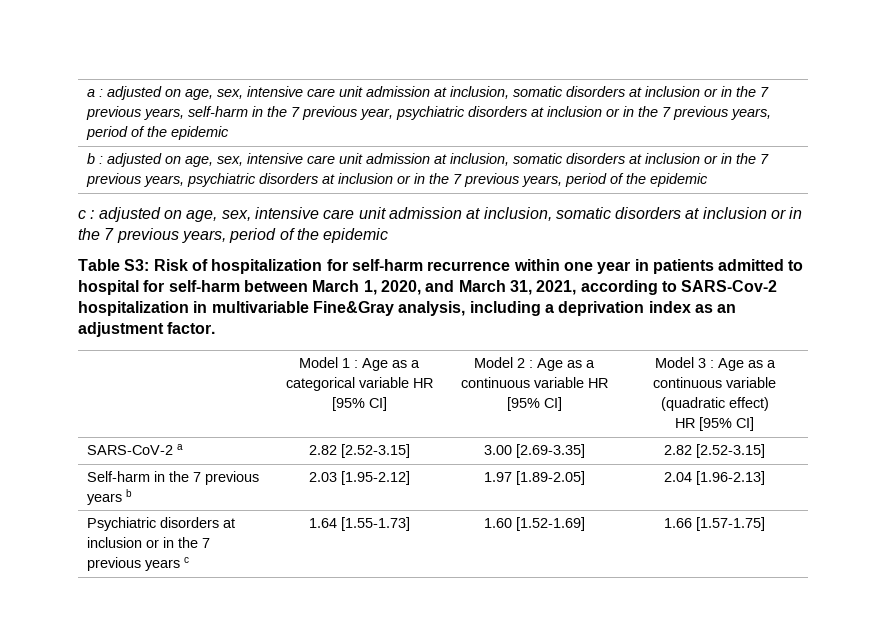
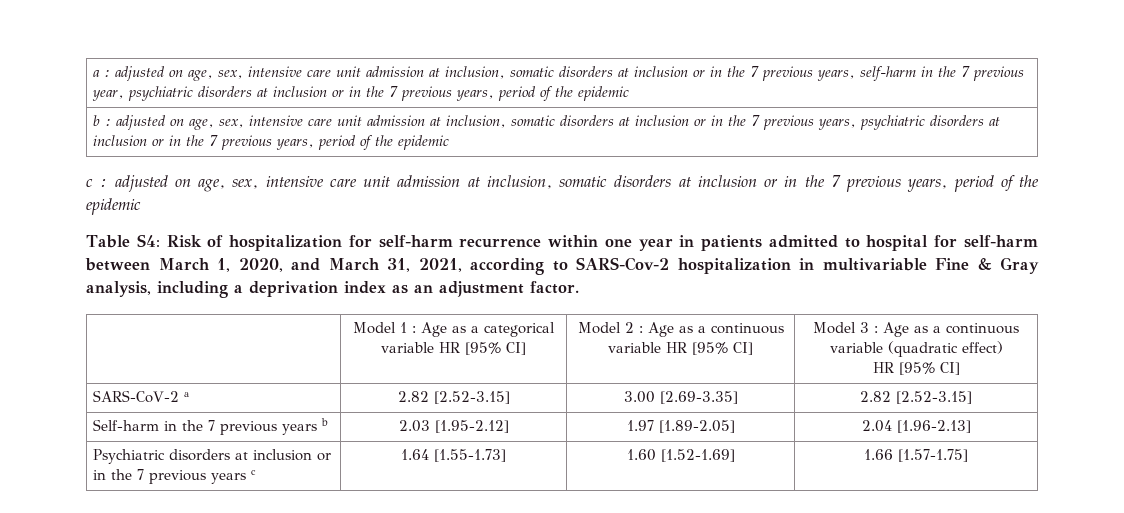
[124,259,150,271] S3: -> [136,234,160,247] S4:
[312,301,394,316] Fine&Gray -> [935,257,1039,274] Fine & Gray

